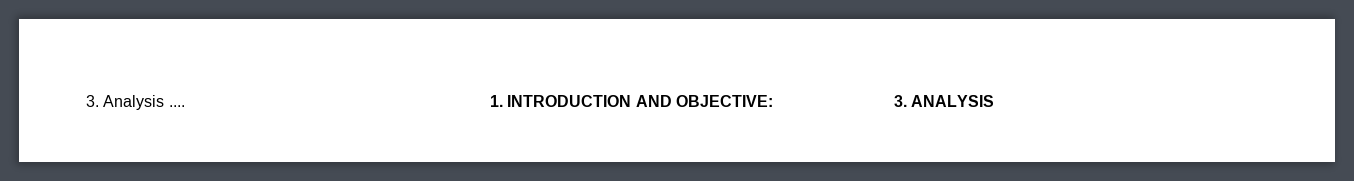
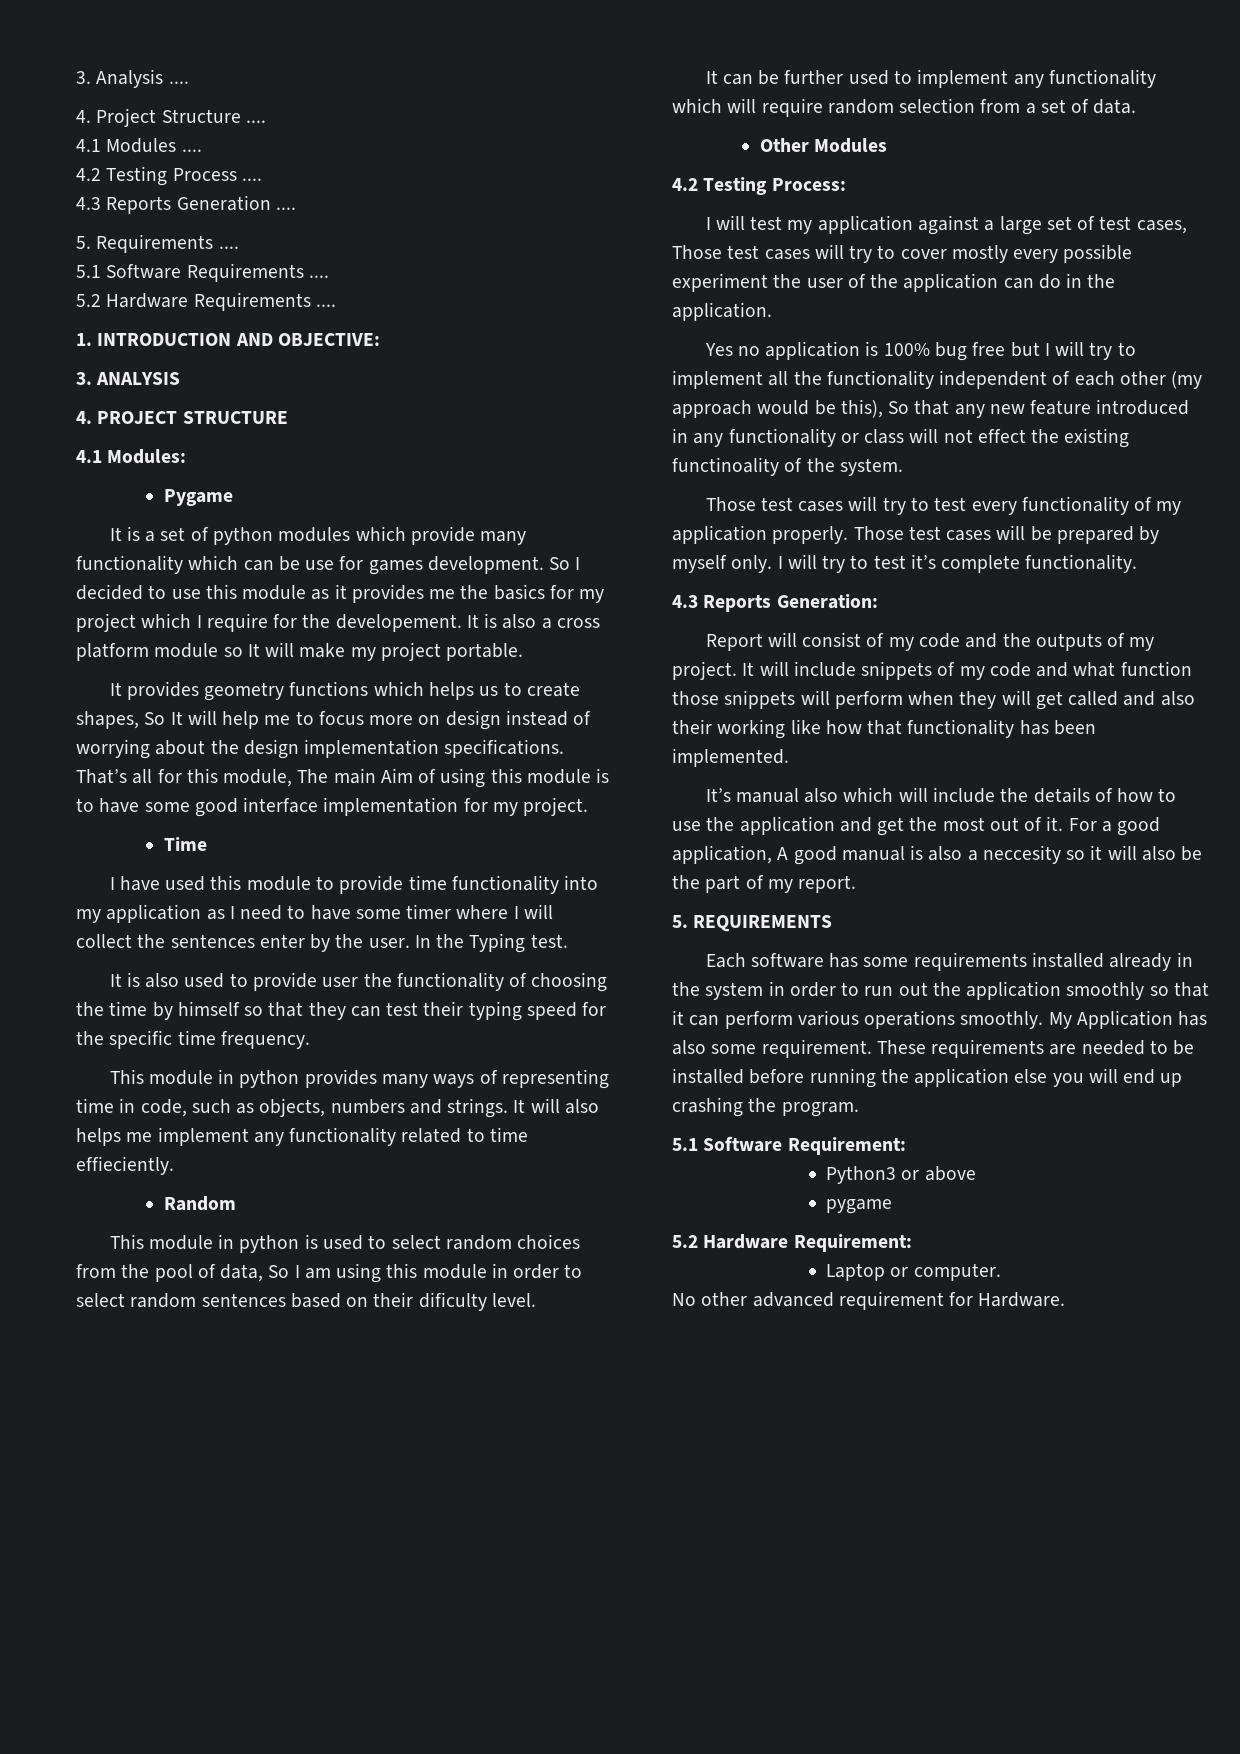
(185, 106) none -> [76,108,266,127] [76,138,202,153] [76,166,262,186] [76,195,296,214] [76,234,239,253] [76,263,329,282] [76,292,336,311] // 4. Project Structure .... // 4.1 Modules .... // 4.2 Testing Process .... // 4.3 Reports Generation .... // 5. Requirements .... // 5.1 Software Requirements .... // 5.2 Hardware Requirements ....
(995, 101) none -> [76,411,288,424] [76,449,187,464] [163,489,233,506] [109,526,527,545] [76,555,581,575] [76,584,605,603] [76,613,600,632] [76,642,524,661] [109,681,580,701] [76,710,592,730] [76,739,565,759] [76,768,610,788] [76,797,589,817] [163,837,207,851] [109,875,599,894] [76,904,553,923] [76,933,568,953] [109,972,608,992] [76,1001,607,1021] [76,1030,310,1049] [109,1069,609,1089] [76,1098,599,1118] [76,1127,528,1146] [76,1156,174,1175] [163,1196,236,1211] [109,1234,581,1253] [76,1263,583,1283] [76,1292,536,1311] [705,69,1156,88] [672,98,1137,117] [759,138,888,153] [672,177,846,195] [705,215,1187,235] [672,244,1133,263] [672,273,1116,292] [672,302,772,321] [704,341,1136,361] [672,370,1203,389] [672,399,1190,418] [672,428,1130,448] [672,457,903,476] [705,496,1182,515] [672,525,1160,544] [672,554,1138,573] [672,594,878,612] [705,632,1155,651] [672,661,1192,680] [672,690,1195,710] [672,719,1096,739] [672,748,789,767] [705,787,1177,803] [672,816,1161,836] [672,845,1203,865] [672,875,857,893] [672,915,833,932] [705,952,1193,971] [672,981,1209,1000] [672,1010,1208,1029] [672,1039,1195,1058] [672,1068,1183,1088] [672,1097,859,1117] [672,1136,906,1155] [826,1166,976,1184] [826,1199,893,1214] [672,1234,912,1252] [826,1263,1001,1281] [672,1291,1066,1310] // 4. PROJECT STRUCTURE // 4.1 Modules: // Pygame // It is a set of python modules which provide many functionality which can be use for games development. So I decided to use this module as it provides me the basics for my project which I require for the developement. It is also a cross platform module so It will make my project portable. // It provides geometry functions which helps us to create shapes, So It will help me to focus more on design instead of worrying about the design implementation specifications. That’s all for this module, The main Aim of using this module is to have some good interface implementation for my project. // Time // I have used this module to provide time functionality into my application as I need to have some timer where I will collect the sentences enter by the user. In the Typing test. // It is also used to provide user the functionality of choosing the time by himself so that they can test their typing speed for the specific time frequency. // This module in python provides many ways of representing time in code, such as objects, numbers and strings. It will also helps me implement any functionality related to time effieciently. // Random // This module in python is used to select random choices from the pool of data, So I am using this module in order to select random sentences based on their dificulty level. // It can be further used to implement any functionality which will require random selection from a set of data. // Other Modules // 4.2 Testing Process: // I will test my application against a large set of test cases, Those test cases will try to cover mostly every possible experiment the user of the application can do in the application. // Yes no application is 100% bug free but I will try to implement all the functionality independent of each other (my approach would be this), So that any new feature introduced in any functionality or class will not effect the existing functinoality of the system. // Those test cases will try to test every functionality of my application properly. Those test cases will be prepared by myself only. I will try to test it’s complete functionality. // 4.3 Reports Generation: // Report will consist of my code and the outputs of my project. It will include snippets of my code and what function those snippets will perform when they will get called and also their working like how that functionality has been implemented. // It’s manual also which will include the details of how to use the application and get the most out of it. For a good application, A good manual is also a neccesity so it will also be the part of my report. // 5. REQUIREMENTS // Each software has some requirements installed already in the system in order to run out the application smoothly so that it can perform various operations smoothly. My Application has also some requirement. These requirements are needed to be installed before running the application else you will end up crashing the program. // 5.1 Software Requirement: // Python3 or above // pygame // 5.2 Hardware Requirement: // Laptop or computer. // No other advanced requirement for Hardware.

